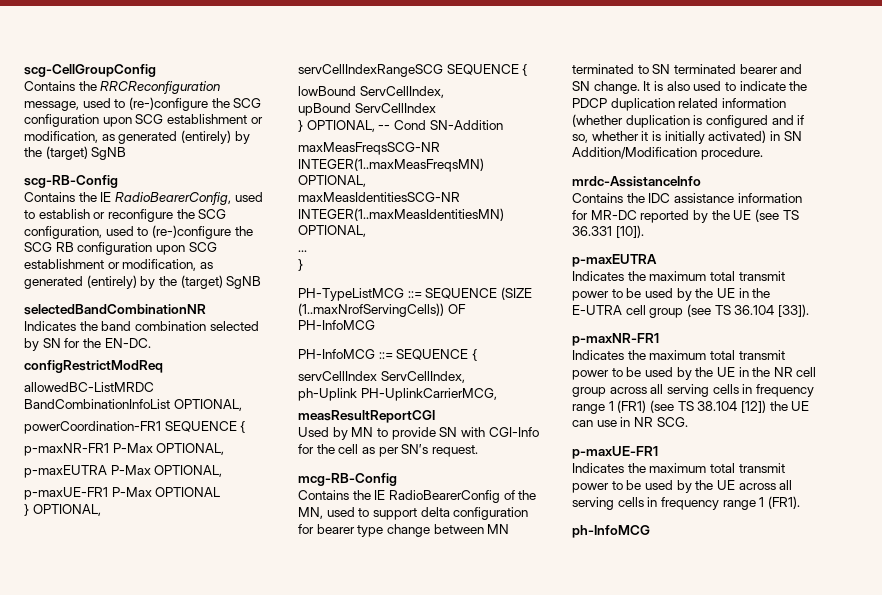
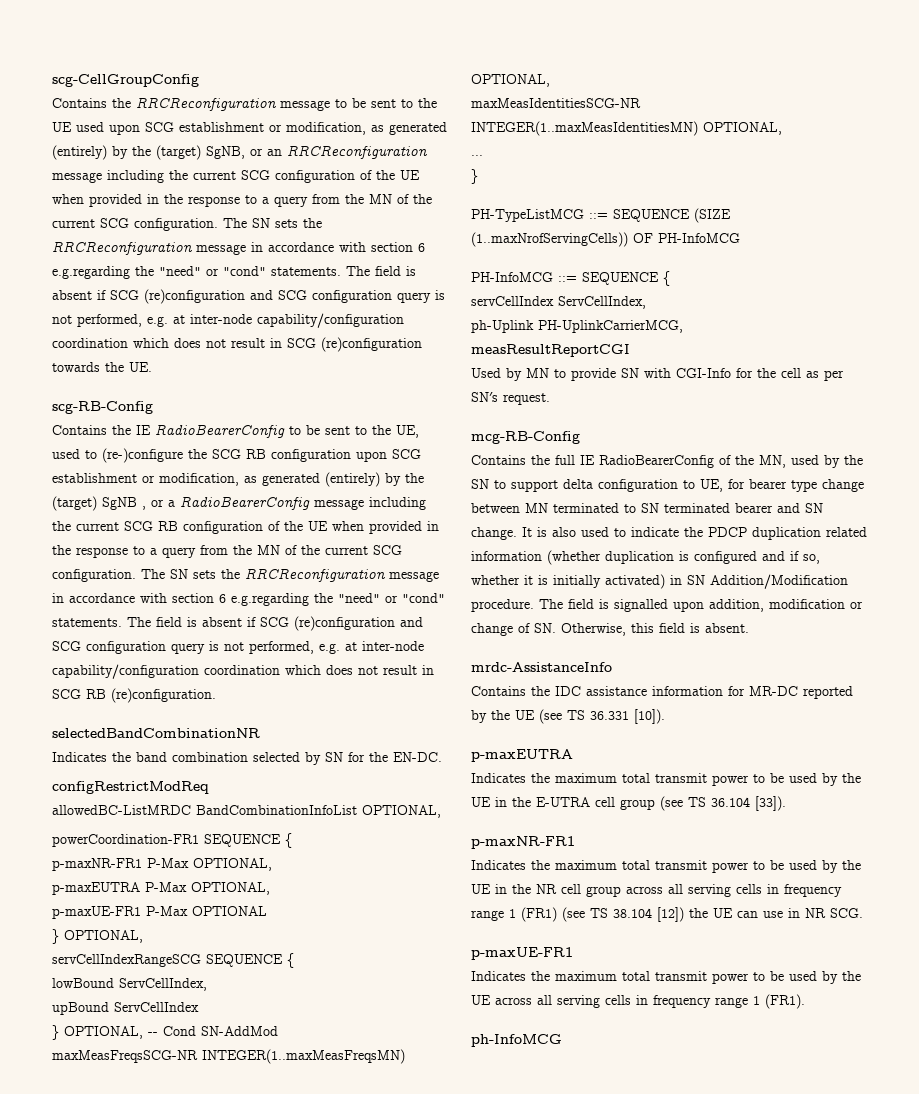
[24,97,262,111] [24,114,99,127] message, used to (re-)configure the SCG configuration -> [280,98,437,111] [52,122,104,132] message to be sent to the UE used
[91,147,127,160] [24,175,118,188] [24,192,263,205] [24,209,227,222] [24,226,102,239] SgNB // scg-RB-Config // Contains the IE RadioBearerConfig, used to establish or reconfigure the SCG configuration, -> [206,145,428,159] [52,170,420,183] [52,194,432,207] [52,218,322,231] [52,241,425,255] [52,266,416,279] [52,289,445,304] [52,313,404,328] [52,337,422,352] [52,362,152,372] [52,401,153,414] [52,424,419,438] SgNB, or an RRCReconfiguration message including the current SCG configuration of the UE when provided in the response to a query from the MN of the current SCG configuration. The SN sets the RRCReconfiguration message in accordance with section 6 e.g.regarding the "need" or "cond" statements. The field is absent if SCG (re)configuration and SCG configuration query is not performed, e.g. at inter-node capability/configuration coordination which does not result in SCG (re)configuration towards the UE. // scg-RB-Config // Contains the IE RadioBearerConfig to be sent to the UE,
(262, 282) none -> [142,496,426,510] [52,521,439,534] [52,545,402,558] [52,568,439,582] [52,593,445,606] [52,616,423,631] [52,641,424,654] [52,664,434,679] [52,688,216,703] , or a RadioBearerConfig message including the current SCG RB configuration of the UE when provided in the response to a query from the MN of the current SCG configuration. The SN sets the RRCReconfiguration message in accordance with section 6 e.g.regarding the "need" or "cond" statements. The field is absent if SCG (re)configuration and SCG configuration query is not performed, e.g. at inter-node capability/configuration coordination which does not result in SCG RB (re)configuration.
[429,120,503,130] SN-Addition -> [201,1026,278,1036] SN-AddMod
(371, 495) none -> [555,455,575,465] full
(355, 512) none -> [824,455,863,468] [471,479,489,489] by the SN
(529, 513) none -> [683,479,723,492] to UE,
(763, 153) none -> [539,599,863,612] [471,623,749,636] The field is signalled upon addition, modification or change of SN. Otherwise, this field is absent.

